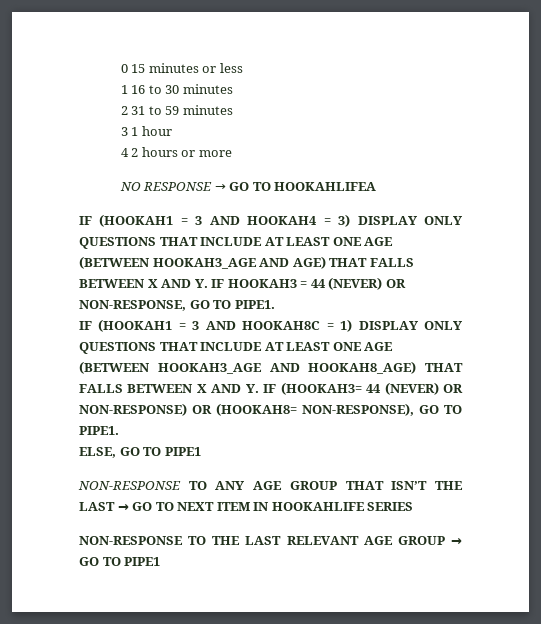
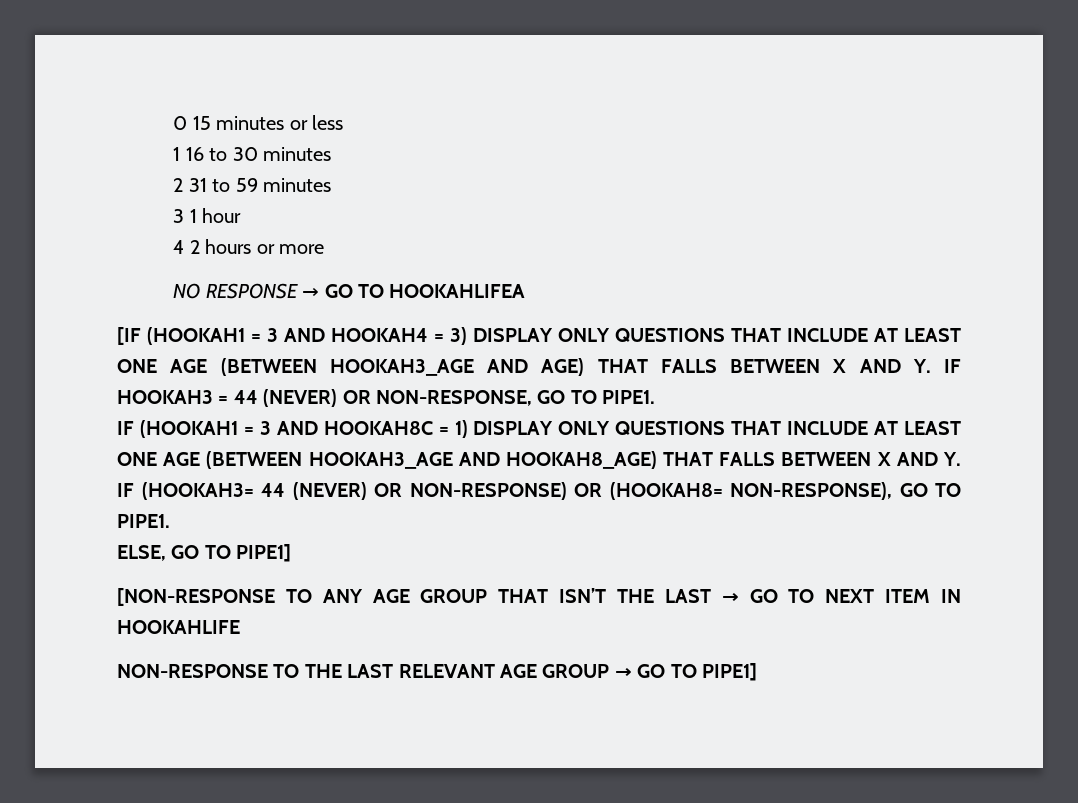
[79,216,92,225] IF -> [117,327,141,345] [IF
[164,447,201,456] [78,481,181,490] PIPE1 // NON-RESPONSE -> [236,544,292,562] [117,588,275,606] PIPE1] // [NON-RESPONSE
[367,502,414,511] SERIES -> (240, 627) none
[124,557,161,566] PIPE1 -> [701,663,757,681] PIPE1]

